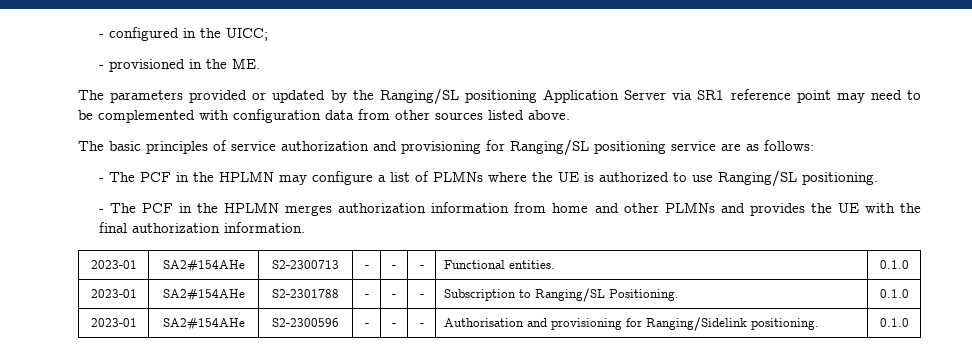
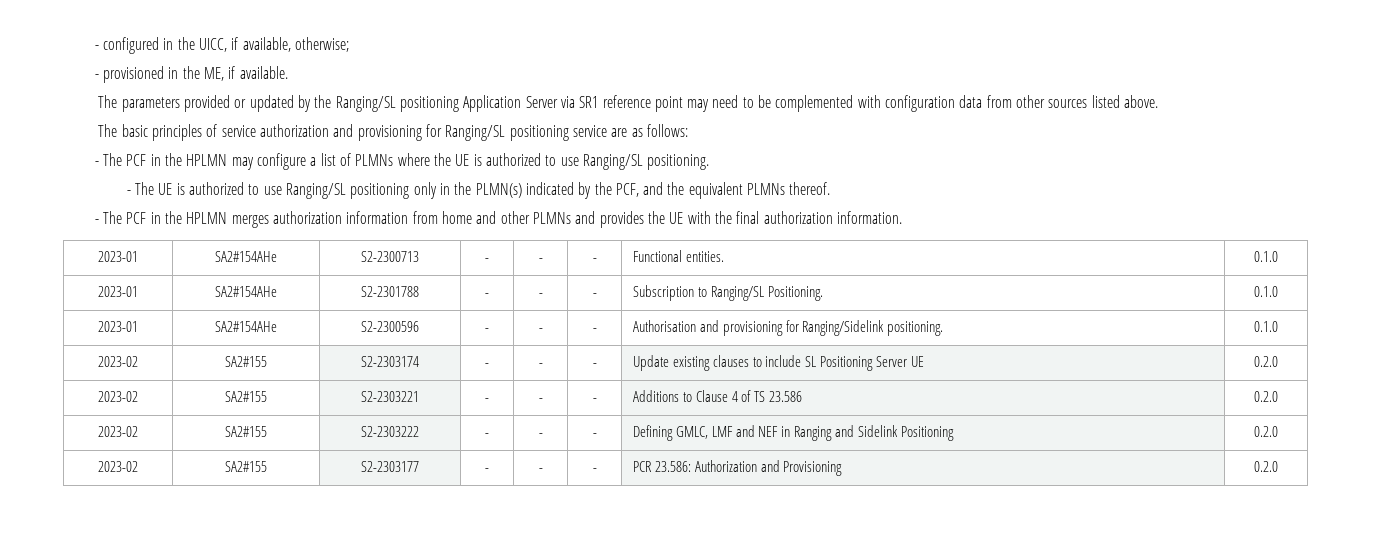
[225,28,268,41] UICC; -> [199,37,350,52] UICC, if available, otherwise;
[231,58,260,69] ME. -> [204,66,288,81] ME, if available.
(878, 178) none -> [126,182,831,199] // - The UE is authorized to use Ranging/SL positioning only in the PLMN(s) indicated by the PCF, and the equivalent PLMNs thereof.
(909, 322) none -> [98,356,138,367] [225,356,267,367] [360,356,419,367] [485,363,489,367] [538,363,543,367] [592,363,597,367] [632,355,925,371] [1254,356,1278,367] [98,391,138,402] [225,391,267,402] [360,391,419,402] [485,398,489,402] [538,398,543,402] [592,398,597,402] [632,390,803,402] [1254,391,1278,402] [98,426,138,437] [225,426,267,437] [360,426,419,437] [485,433,489,437] [538,433,543,437] [592,433,597,437] [632,425,955,441] [1254,426,1278,437] [98,461,138,472] [225,461,267,472] [360,461,419,472] [485,468,489,472] [538,468,543,472] [592,468,597,472] [632,460,843,476] [1254,461,1278,472] // 2023-02 | SA2#155 | S2-2303174 | - | - | - | Update existing clauses to include SL Positioning Server UE | 0.2.0 // 2023-02 | SA2#155 | S2-2303221 | - | - | - | Additions to Clause 4 of TS 23.586 | 0.2.0 // 2023-02 | SA2#155 | S2-2303222 | - | - | - | Defining GMLC, LMF and NEF in Ranging and Sidelink Positioning | 0.2.0 // 2023-02 | SA2#155 | S2-2303177 | - | - | - | PCR 23.586: Authorization and Provisioning | 0.2.0

